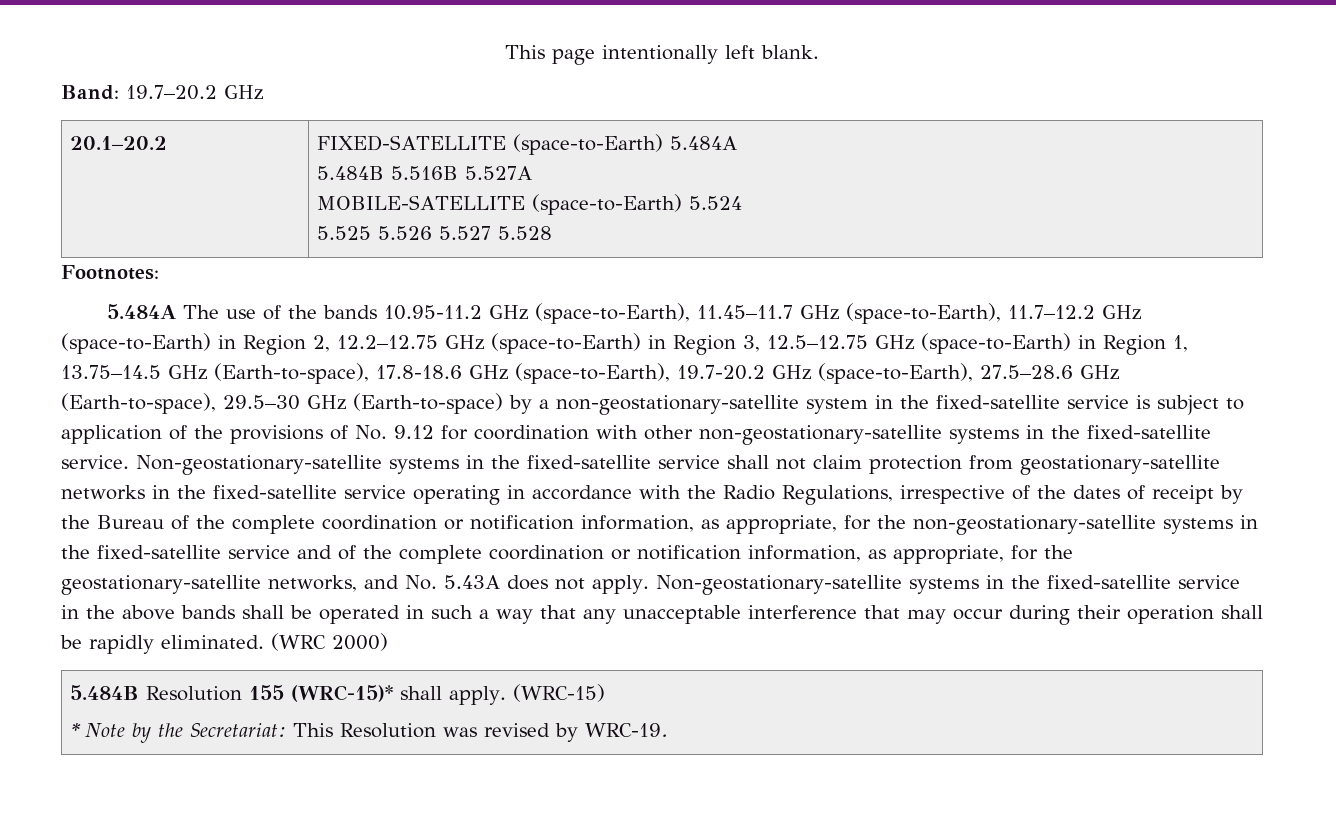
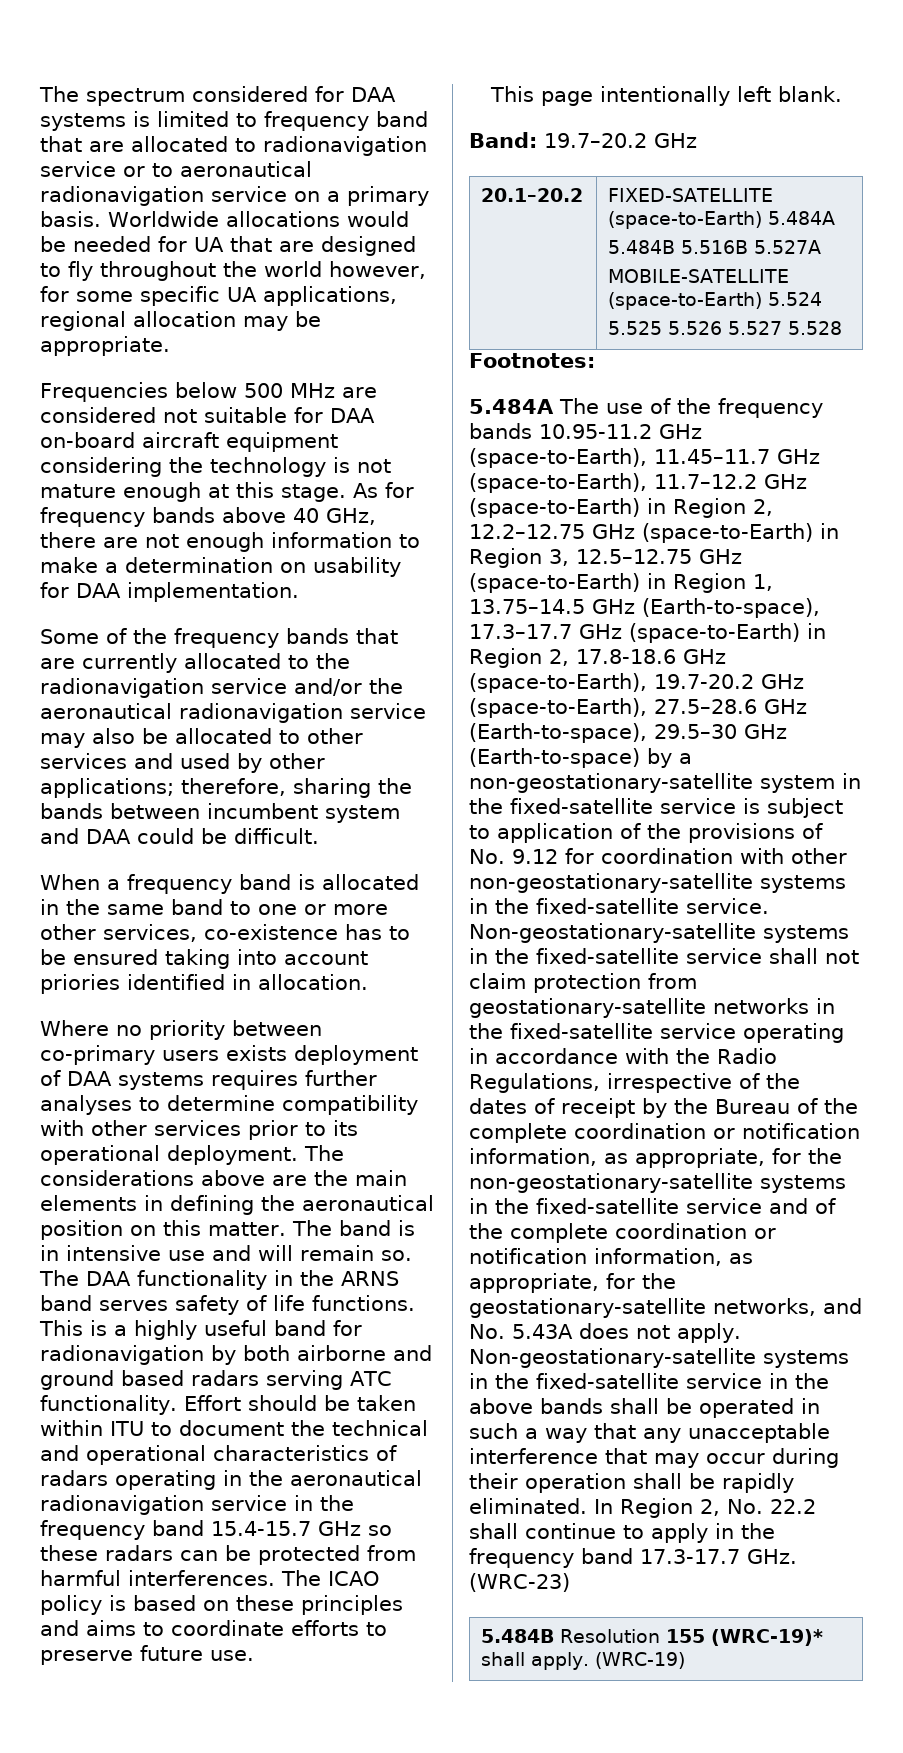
(505, 52) none -> [39,86,396,106] [40,111,428,131] [40,136,427,156] [40,161,312,177] [40,186,429,206] [40,211,409,227] [40,236,416,256] [40,261,426,281] [40,286,397,306] [40,311,321,331] [40,336,170,356] [40,382,377,402] [40,407,375,423] [40,432,338,452] [40,457,391,477] [40,482,414,502] [40,507,376,527] [40,532,420,552] [40,557,401,577] [40,582,299,602] [40,628,398,648] [40,653,350,673] [40,678,403,698] [40,703,426,723] [40,728,363,748] [40,753,325,773] [40,778,412,798] [40,803,400,823] [40,828,319,844] [40,874,419,894] [40,899,388,915] [40,924,410,942] [40,949,368,969] [40,974,368,994] [40,1020,322,1040] [40,1045,418,1065] [40,1070,377,1090] [40,1095,418,1115] [40,1120,358,1140] [40,1145,344,1165] [40,1170,407,1186] [40,1195,434,1215] [40,1220,415,1240] [40,1245,412,1261] [39,1270,399,1290] [40,1295,415,1315] [39,1320,362,1340] [40,1345,432,1365] [40,1370,392,1390] [40,1395,416,1415] [40,1420,428,1436] [40,1445,397,1465] [40,1470,422,1490] [40,1495,354,1515] [40,1520,392,1540] [40,1545,416,1565] [40,1570,380,1586] [40,1595,403,1615] [40,1620,387,1636] [40,1645,254,1665] The spectrum considered for DAA systems is limited to frequency band that are allocated to radionavigation service or to aeronautical radionavigation service on a primary basis. Worldwide allocations would be needed for UA that are designed to fly throughout the world however, for some specific UA applications, regional allocation may be appropriate. // Frequencies below 500 MHz are considered not suitable for DAA on-board aircraft equipment considering the technology is not mature enough at this stage. As for frequency bands above 40 GHz, there are not enough information to make a determination on usability for DAA implementation. // Some of the frequency bands that are currently allocated to the radionavigation service and/or the aeronautical radionavigation service may also be allocated to other services and used by other applications; therefore, sharing the bands between incumbent system and DAA could be difficult. // When a frequency band is allocated in the same band to one or more other services, co-existence has to be ensured taking into account priories identified in allocation. // Where no priority between co-primary users exists deployment of DAA systems requires further analyses to determine compatibility with other services prior to its operational deployment. The considerations above are the main elements in defining the aeronautical position on this matter. The band is in intensive use and will remain so. The DAA functionality in the ARNS band serves safety of life functions. This is a highly useful band for radionavigation by both airborne and ground based radars serving ATC functionality. Effort should be taken within ITU to document the technical and operational characteristics of radars operating in the aeronautical radionavigation service in the frequency band 15.4-15.7 GHz so these radars can be protected from harmful interferences. The ICAO policy is based on these principles and aims to coordinate efforts to preserve future use. //
(318, 312) none -> [718,398,823,418] frequency
(369, 373) none -> [469,623,826,643] [469,648,569,668] 17.3–17.7 GHz (space-to-Earth) in Region 2,
[271,633,388,651] (WRC 2000) -> [594,1498,816,1518] [469,1523,775,1543] [469,1548,797,1568] [469,1573,570,1592] In Region 2, No. 22.2 shall continue to apply in the frequency band 17.3-17.7 GHz. (WRC-23)
[290,685,393,702] (WRC-15)* -> [711,1629,824,1646] (WRC-19)*
[512,684,605,702] [69,723,668,743] (WRC-15) // * Note by the Secretariat: This Resolution was revised by WRC-19. -> [595,1652,686,1669] (WRC-19)

